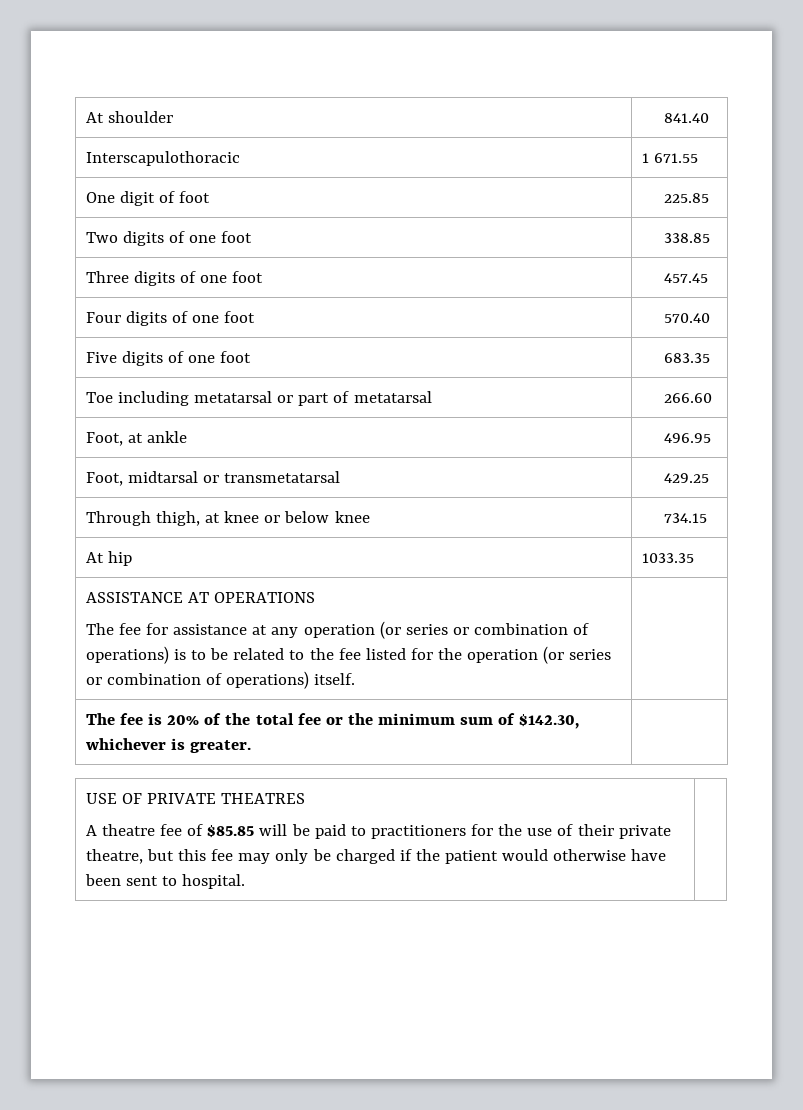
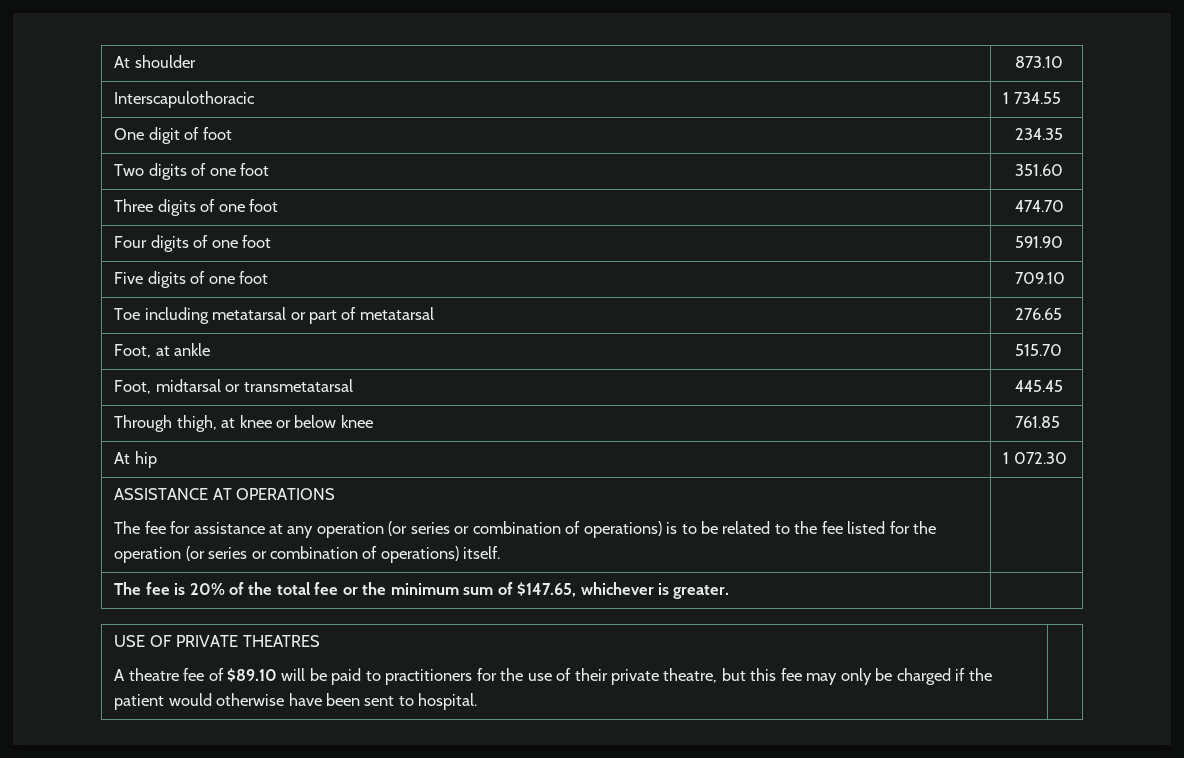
[664,113,710,123] 841.40 -> [1015,56,1064,68] 873.10
[653,153,698,163] 671.55 -> [1013,92,1061,104] 734.55
[664,193,710,203] 225.85 -> [1015,128,1064,140] 234.35
[664,233,711,243] 338.85 -> [1015,164,1064,176] 351.60
[664,273,709,283] 457.45 -> [1015,200,1065,212] 474.70
[664,313,711,323] 570.40 -> [1015,236,1064,248] 591.90
[664,353,711,363] 683.35 -> [1015,272,1066,284] 709.10
[664,393,713,403] 266.60 -> [1015,308,1063,320] 276.65
[664,433,712,443] 496.95 -> [1015,344,1063,356] 515.70
[664,473,710,483] 429.25 -> [1015,380,1064,392] 445.45
[664,513,708,523] 734.15 -> [1015,416,1061,428] 761.85
[641,553,694,563] 1033.35 -> [1003,452,1067,464] 1 072.30
[519,714,580,729] $142.30, -> [517,582,577,597] $147.65,
[207,825,255,838] $85.85 -> [226,668,277,682] $89.10

